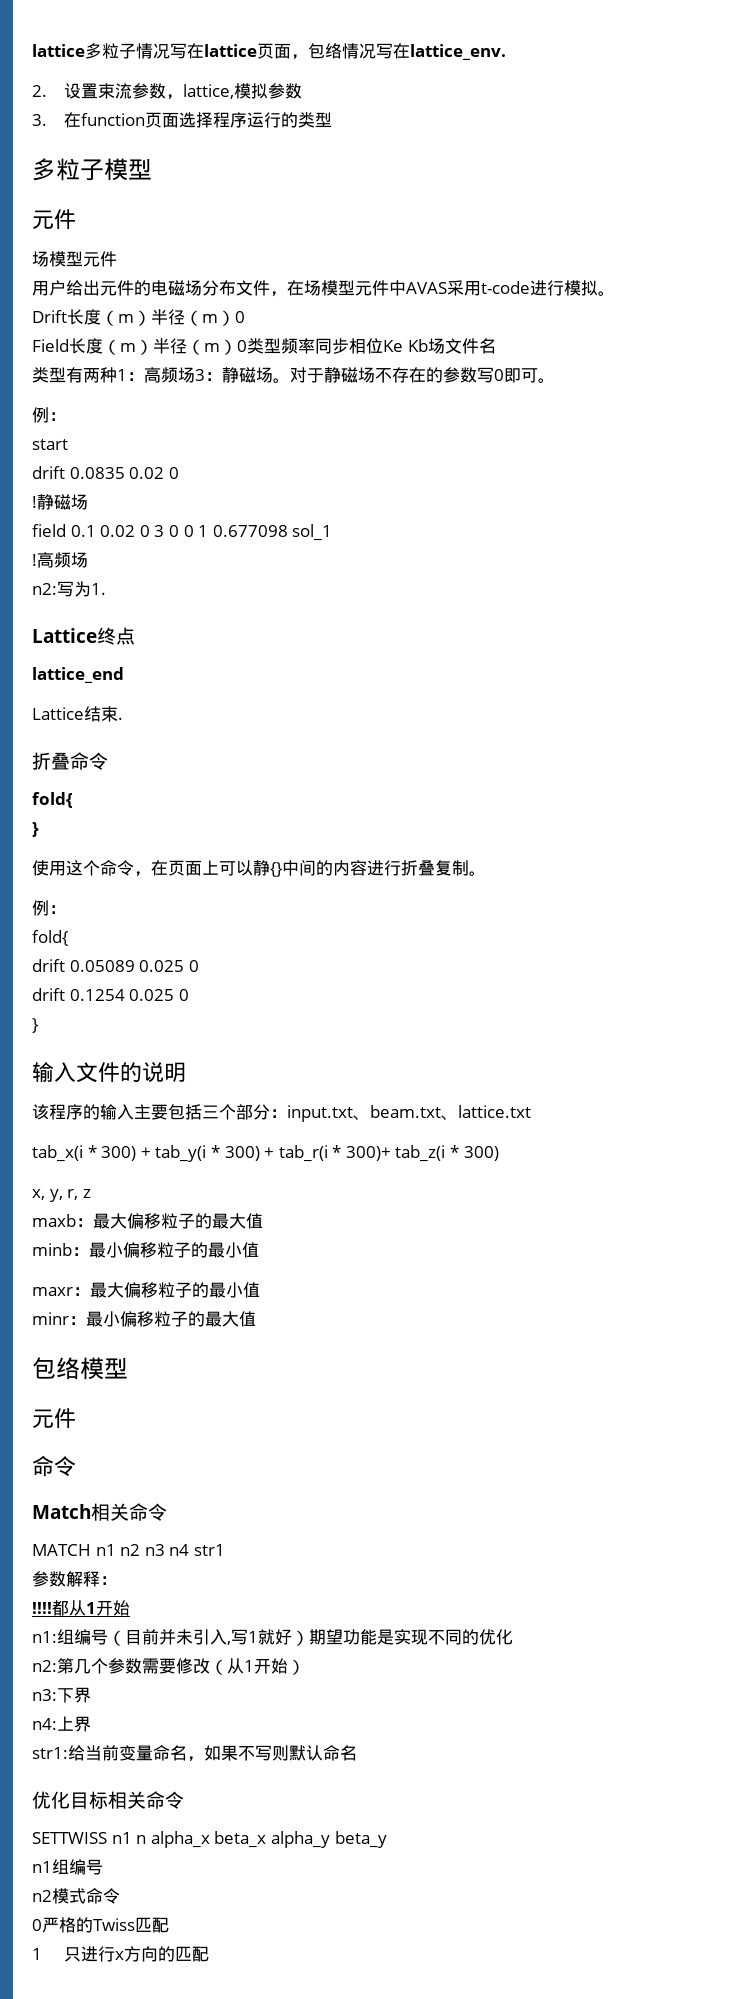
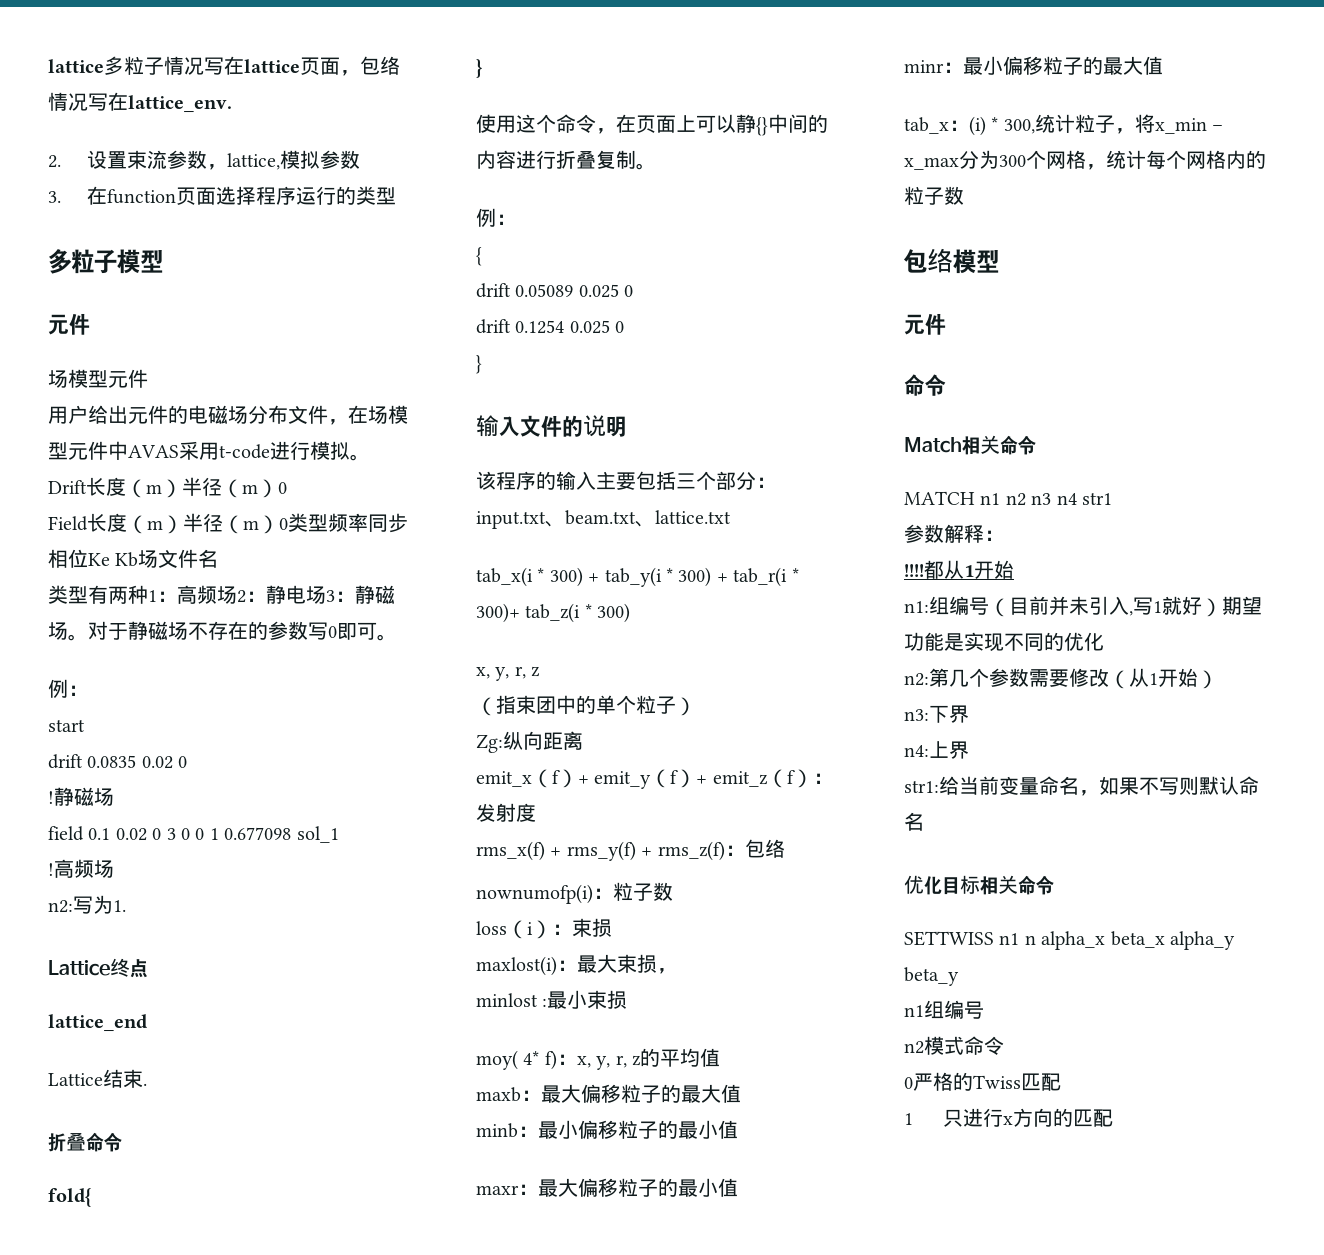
(195, 375) none -> [237,585,326,604] 2：静电场
[32,930,68,946] fold{ -> [476,247,482,266] {
(91, 1193) none -> [476,695,696,716] [476,731,583,753] [476,769,833,789] [476,803,536,822] [476,839,785,861] [476,882,673,904] [476,918,612,939] [476,954,677,976] [476,990,628,1009] [476,1048,720,1070] // （指束团中的单个粒子） // Zg:纵向距离 // emit_x（f）+ emit_y（f）+ emit_z（f）：发射度 // rms_x(f) + rms_y(f) + rms_z(f)：包络 // nownumofp(i)：粒子数 // loss（i）：束损 // maxlost(i)：最大束损， // minlost :最小束损 // moy( 4* f)：x, y, r, z的平均值
(256, 1319) none -> [904,114,1224,136] [904,150,1266,170] [904,186,964,205] // tab_x：(i) * 300,统计粒子，将x_min – x_max分为300个网格，统计每个网格内的粒子数

